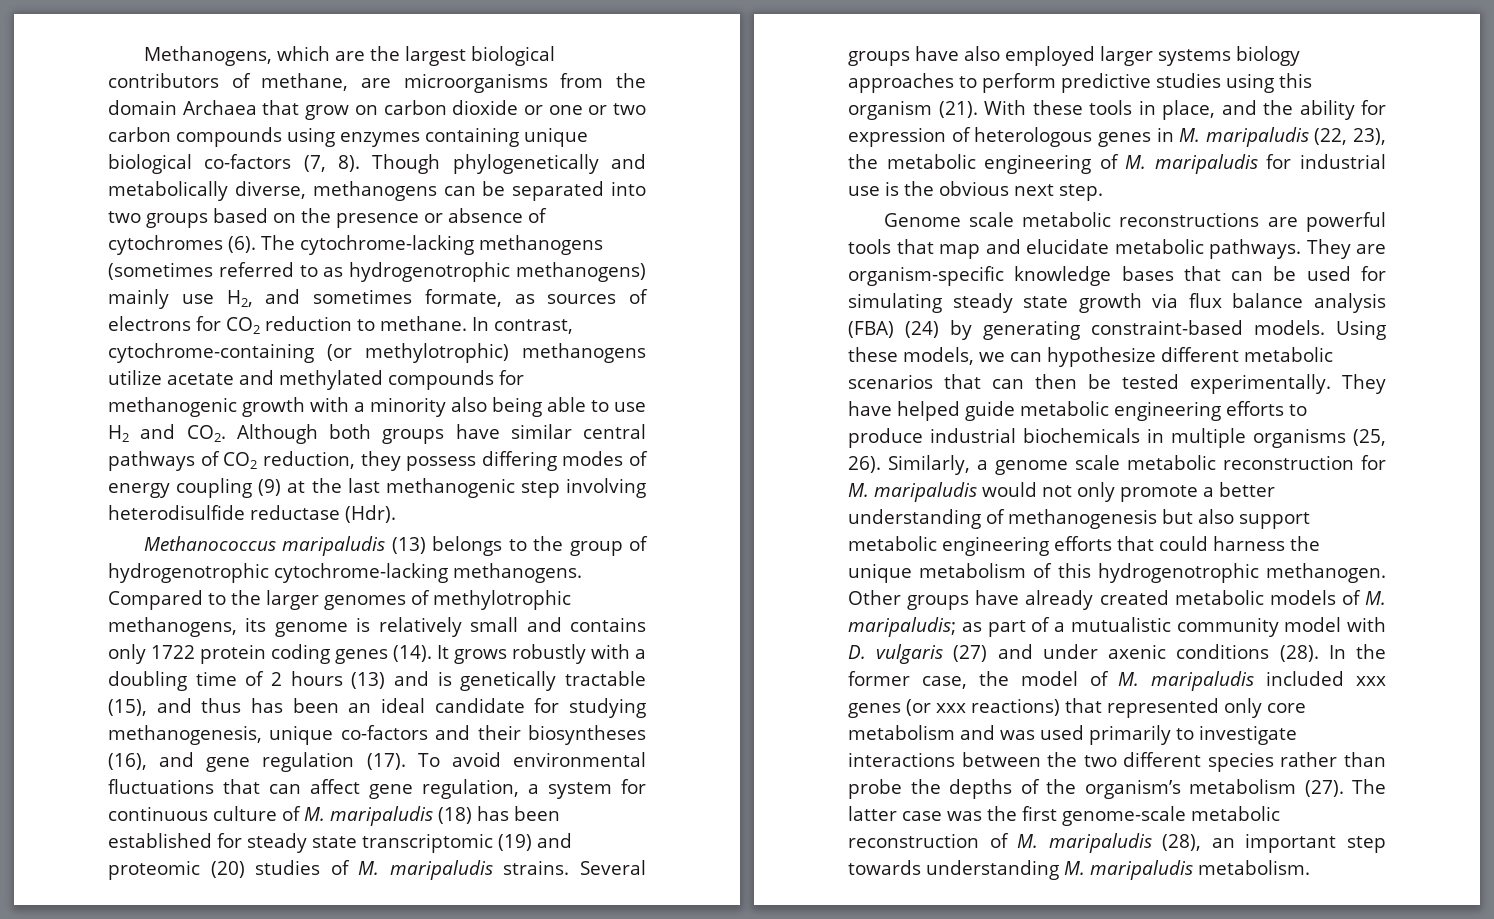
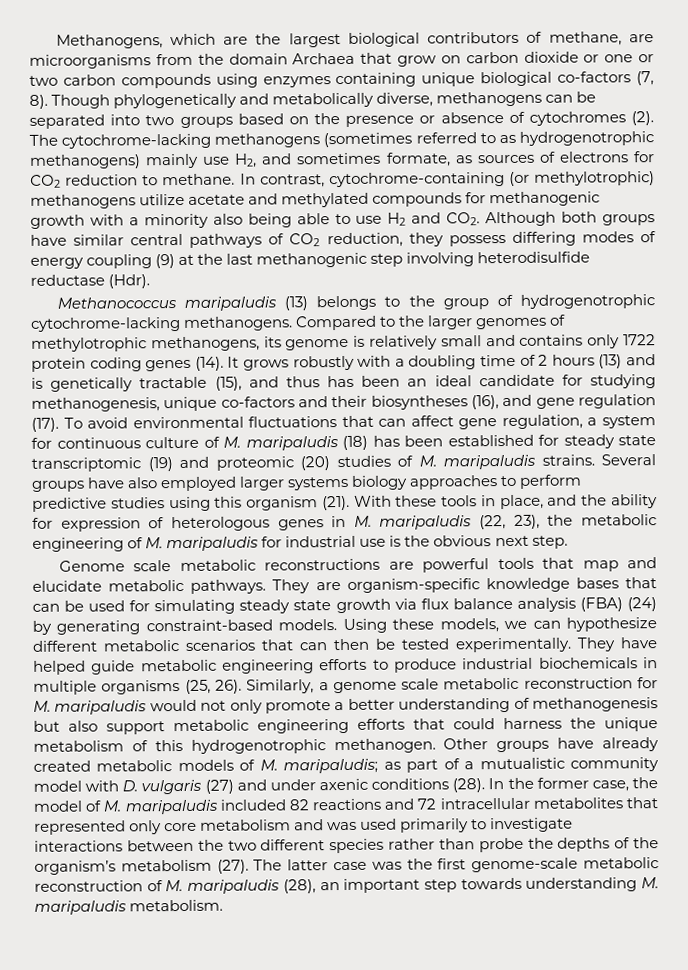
[228,236,256,253] (6). -> [631,111,655,126] (2).
[1356,676,1386,686] [848,698,1060,718] xxx genes (or xxx reactions) -> [288,797,623,811] 82 reactions and 72 intracellular metabolites

